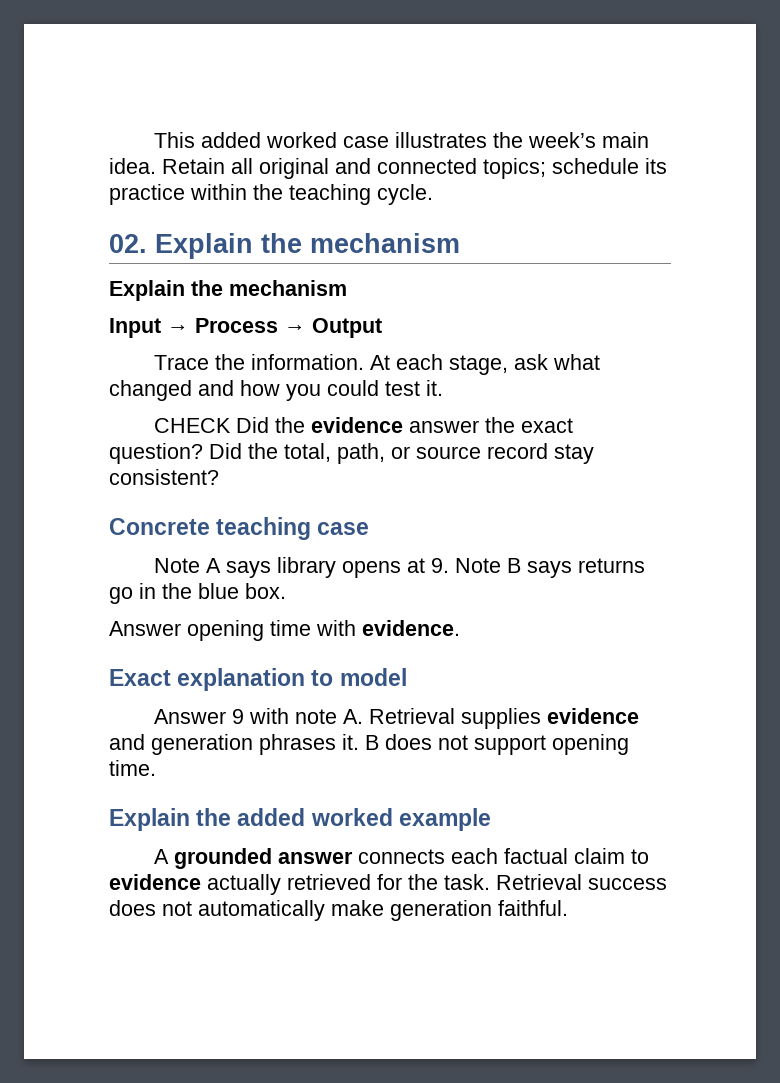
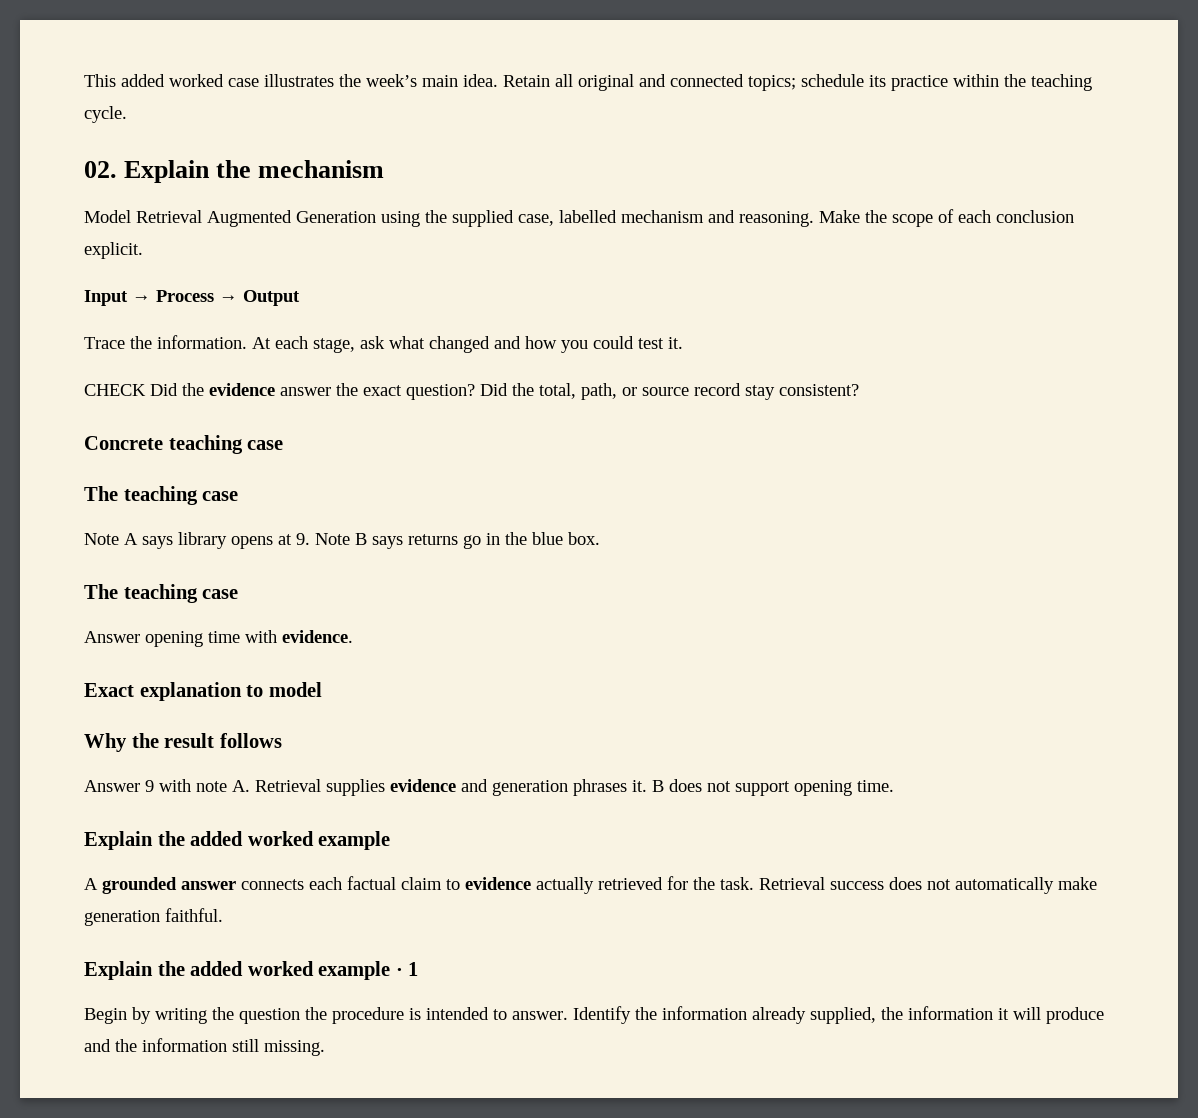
[109,280,347,301] Explain the mechanism -> [84,209,1074,227] [84,242,143,259] Model Retrieval Augmented Generation using the supplied case, labelled mechanism and reasoning. Make the scope of each conclusion explicit.
(370, 528) none -> [84,486,239,505] // The teaching case
(286, 591) none -> [84,584,239,603] // The teaching case
(407, 677) none -> [84,733,282,752] // Why the result follows
(568, 908) none -> [84,961,419,980] [84,1006,1104,1024] [84,1038,325,1056] // Explain the added worked example · 1 // Begin by writing the question the procedure is intended to answer. Identify the information already supplied, the information it will produce and the information still missing.

